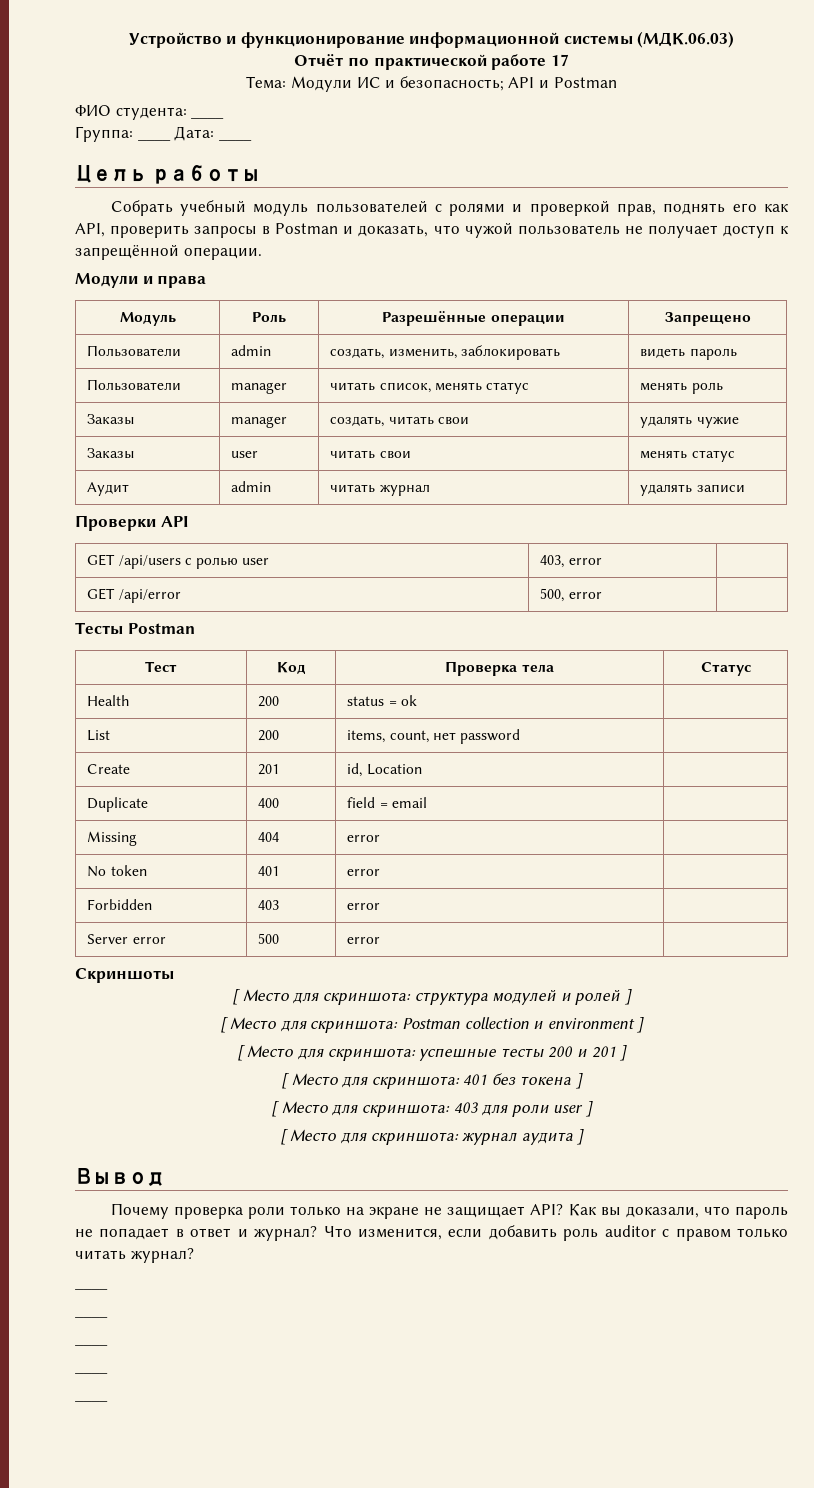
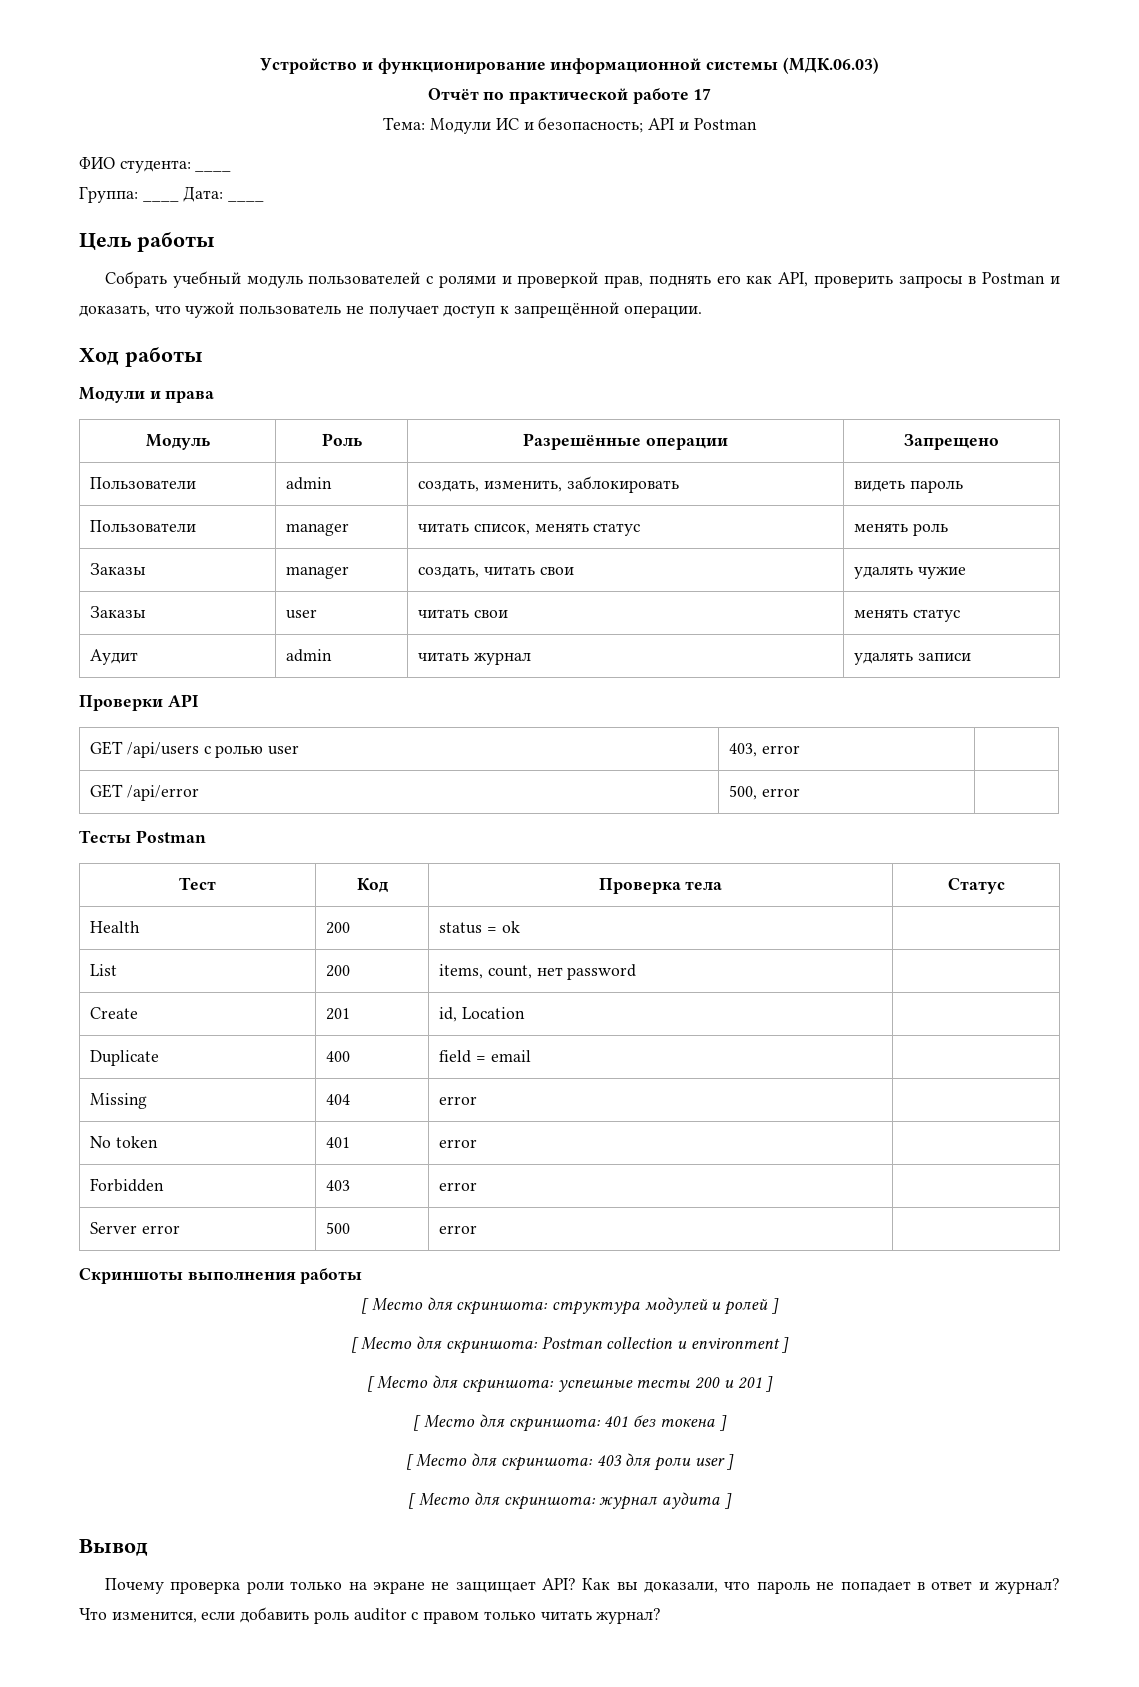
(262, 253) none -> [79,347,203,367] // Ход работы
(174, 975) none -> [187,1268,363,1284] выполнения работы
[75,1287,108,1290] [75,1315,108,1318] [75,1343,108,1346] [75,1371,108,1374] [75,1399,108,1402] // ____ // ____ // ____ // ____ // ____ -> (662, 1616) none

